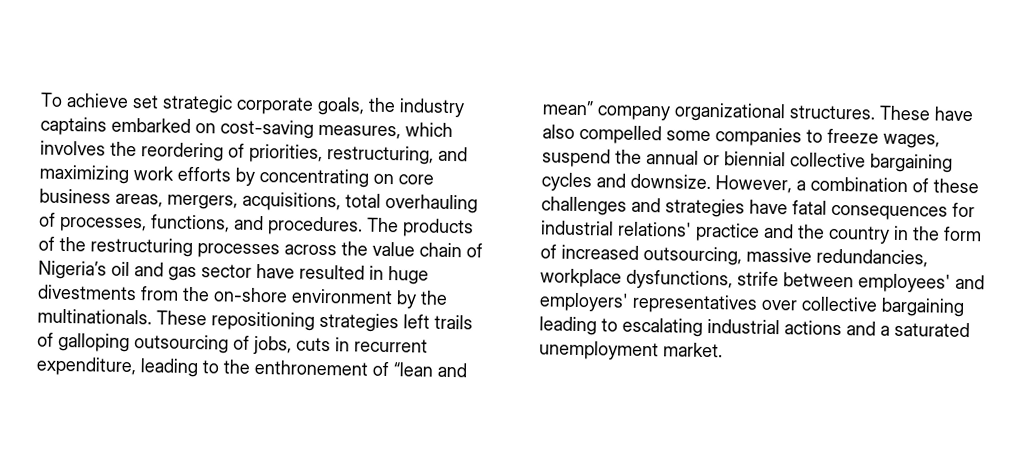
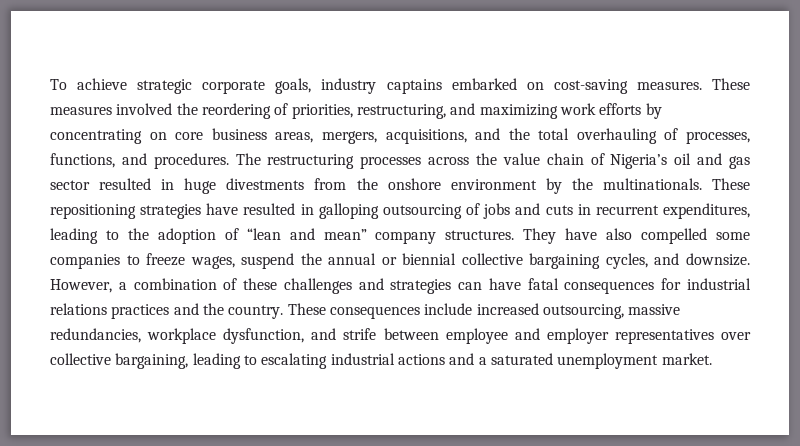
[132,95,159,109] set -> (128, 84) none
[368,97,396,113] the -> (312, 86) none
[318,122,453,140] [40,140,106,156] measures, which involves -> [636,78,751,90] [50,103,173,115] measures. These measures involved
(341, 201) none -> [475,128,530,140] and the
[402,218,474,238] [38,236,86,252] products of the -> (261, 159) none
[256,263,295,279] have -> (90, 185) none
[213,287,288,303] on-shore -> [387,178,441,190] onshore
[403,314,473,330] [37,332,54,347] left trails of -> [206,203,314,215] have resulted in
[253,335,292,355] jobs, -> [483,203,541,219] jobs and
[36,356,137,377] expenditure, -> [663,203,750,219] expenditures,
[254,359,368,376] enthronement -> [157,228,216,244] adoption
[674,102,931,123] organizational structures. These -> [445,228,557,244] structures. They
[541,172,592,192] cycles -> [605,253,648,269] cycles,
(745, 208) none -> [458,282,483,290] can
[617,221,982,244] [540,244,557,259] relations' practice and the country in the form of -> [50,303,473,319] relations practices and the country. These consequences include
[626,269,985,293] [539,292,629,312] dysfunctions, strife between employees' and employers' -> [223,328,609,344] dysfunction, and strife between employee and employer
[881,297,965,317] bargaining -> [115,353,189,369] bargaining,

